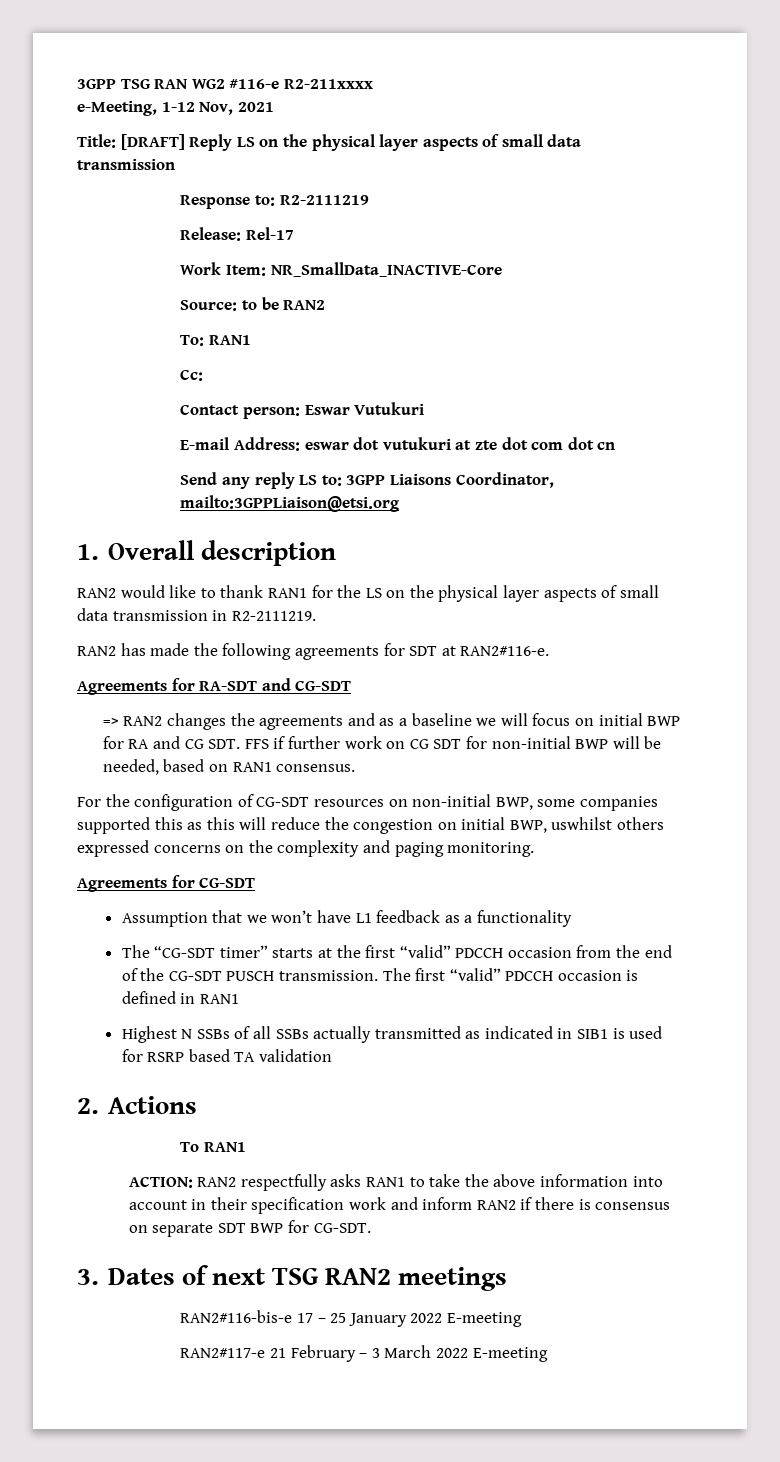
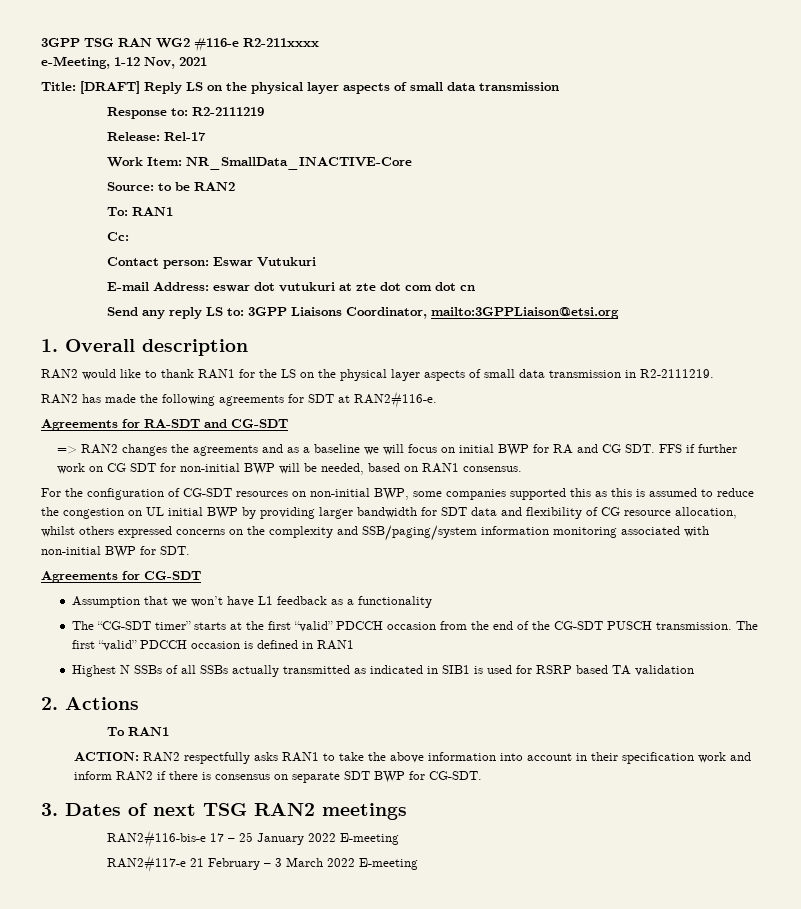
[239,817,267,830] will -> [636,488,713,497] is assumed to
[461,817,613,833] initial BWP, uswhilst -> [146,507,737,519] [41,526,75,537] UL initial BWP by providing larger bandwidth for SDT data and flexibility of CG resource allocation, whilst
[394,842,535,857] paging monitoring. -> [362,525,709,541] [41,546,190,558] SSB/paging/system information monitoring associated with non-initial BWP for SDT.

